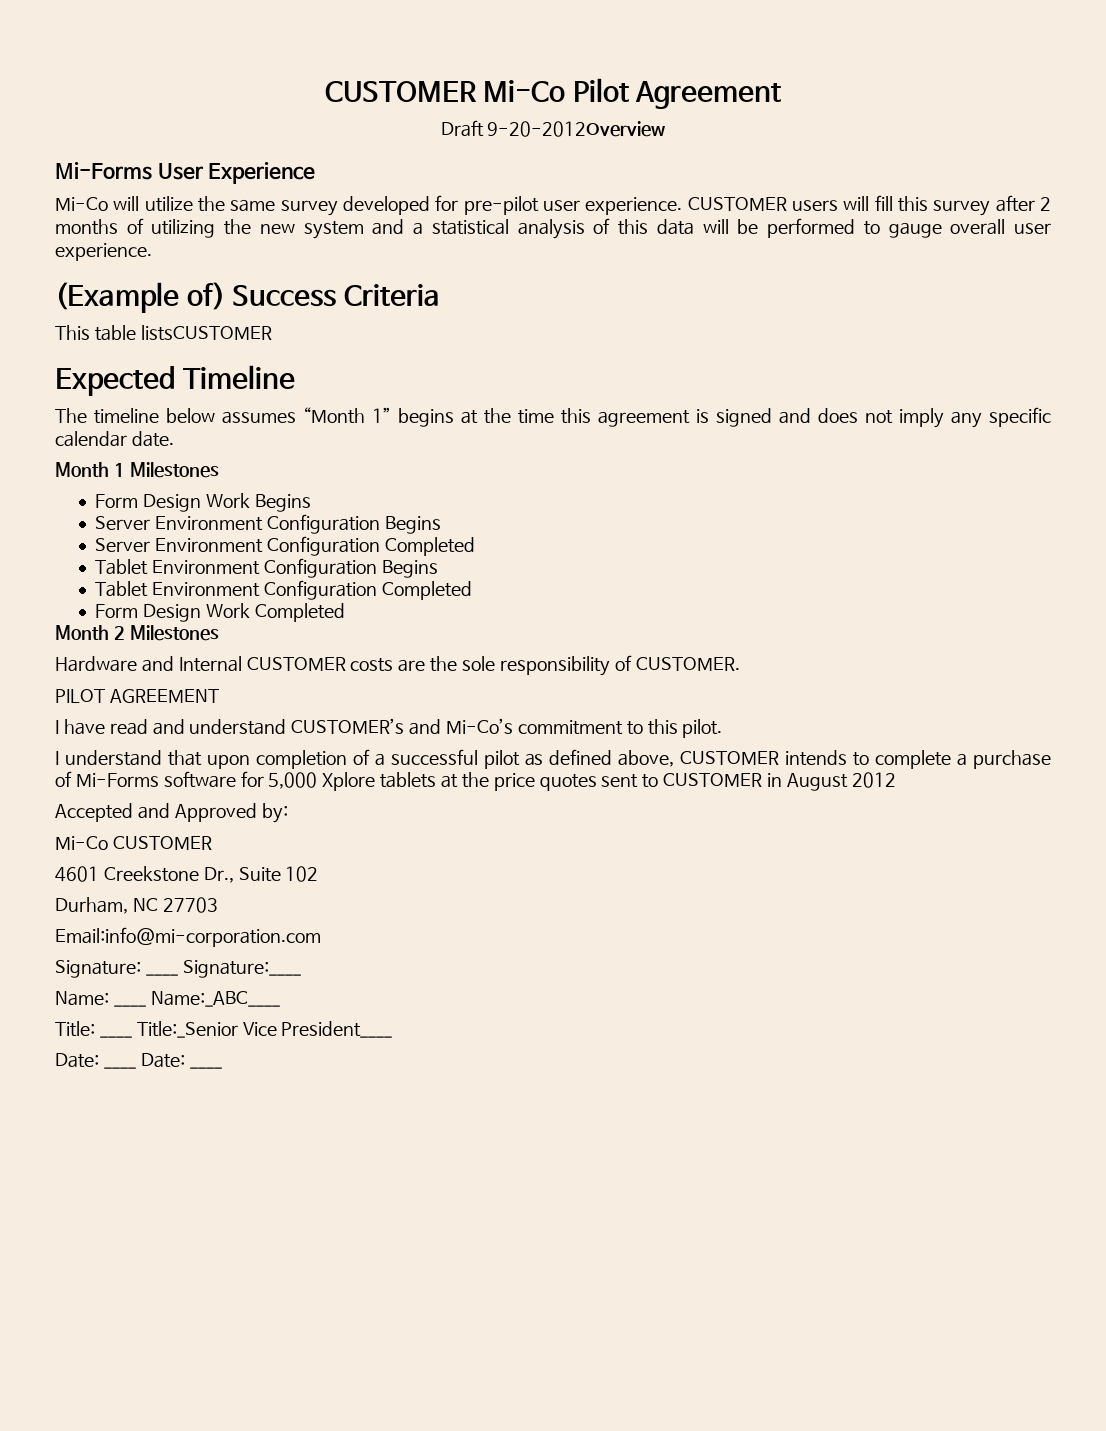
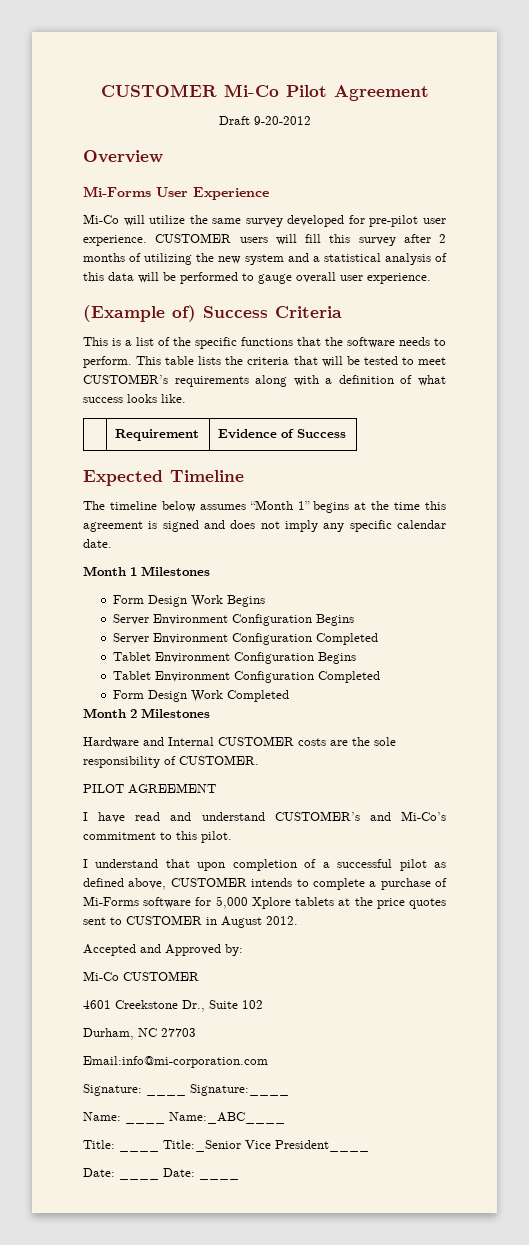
[487,121,666,137] 9-20-2012Overview -> [253,116,311,125] [83,150,163,163] 9-20-2012 // Overview
[94,325,272,341] table listsCUSTOMER -> [112,337,446,349] [83,356,446,368] [83,374,446,387] [83,394,186,403] [114,429,199,441] [217,429,346,439] is a list of the specific functions that the software needs to perform. This table lists the criteria that will be tested to meet CUSTOMER’s requirements along with a definition of what success looks like. // | Requirement | Evidence of Success
[851,772,896,788] 2012 -> [266,916,298,925] 2012.

